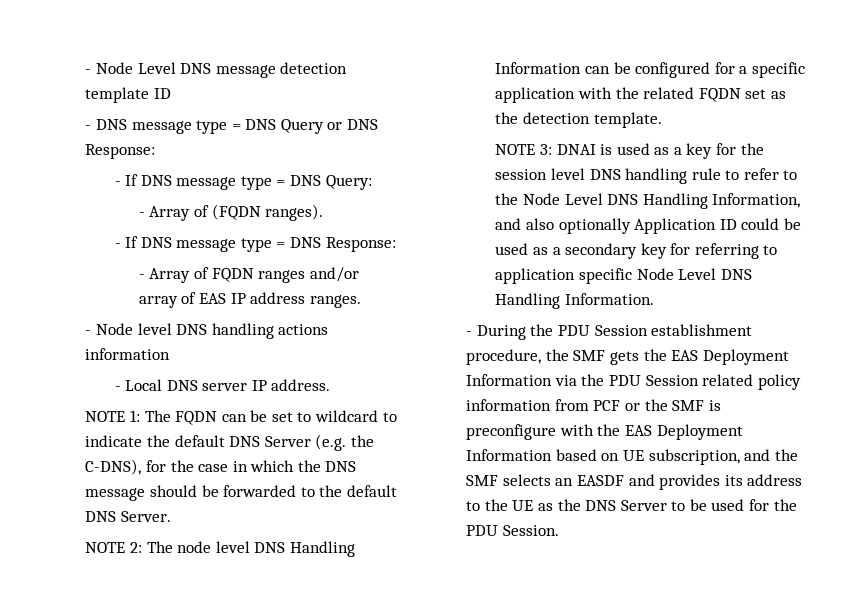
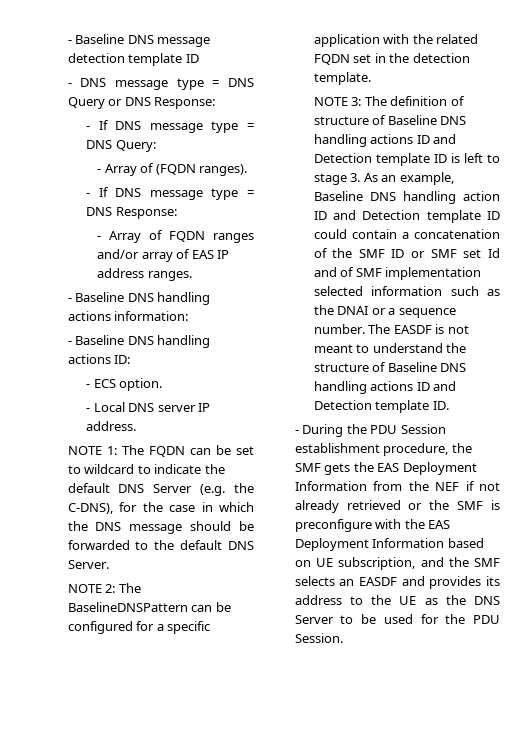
[85,62,176,74] - Node Level -> [67,34,125,44] - Baseline
[95,323,329,339] [85,348,171,360] Node level DNS handling actions information -> [75,292,211,305] [67,311,189,321] [67,335,211,348] [67,354,131,364] [86,378,163,391] Baseline DNS handling actions information: // - Baseline DNS handling actions ID: // - ECS option.
[177,541,355,557] [495,62,582,74] node level DNS Handling Information -> [67,602,188,612] BaselineDNSPattern
[770,91,786,99] as -> [374,53,386,63] in
[556,143,764,159] [495,168,798,184] [495,193,801,209] [495,218,801,234] [495,243,778,259] [495,268,752,284] [495,293,654,309] DNAI is used as a key for the session level DNS handling rule to refer to the Node Level DNS Handling Information, and also optionally Application ID could be used as a secondary key for referring to application specific Node Level DNS Handling Information. -> [364,96,465,106] [313,115,467,125] [313,134,457,147] [313,153,500,166] [313,172,454,185] [313,191,500,204] [313,210,501,223] [313,229,500,239] [313,248,500,258] [313,267,482,280] [313,286,500,296] [313,305,456,318] [313,324,469,334] [313,343,467,353] [313,362,467,372] [313,381,457,394] [313,400,449,413] The definition of structure of Baseline DNS handling actions ID and Detection template ID is left to stage 3. As an example, Baseline DNS handling action ID and Detection template ID could contain a concatenation of the SMF ID or SMF set Id and of SMF implementation selected information such as the DNAI or a sequence number. The EASDF is not meant to understand the structure of Baseline DNS handling actions ID and Detection template ID.
[554,374,801,390] [466,399,621,411] via the PDU Session related policy information from PCF -> [373,481,500,491] [294,500,401,513] from the NEF if not already retrieved

